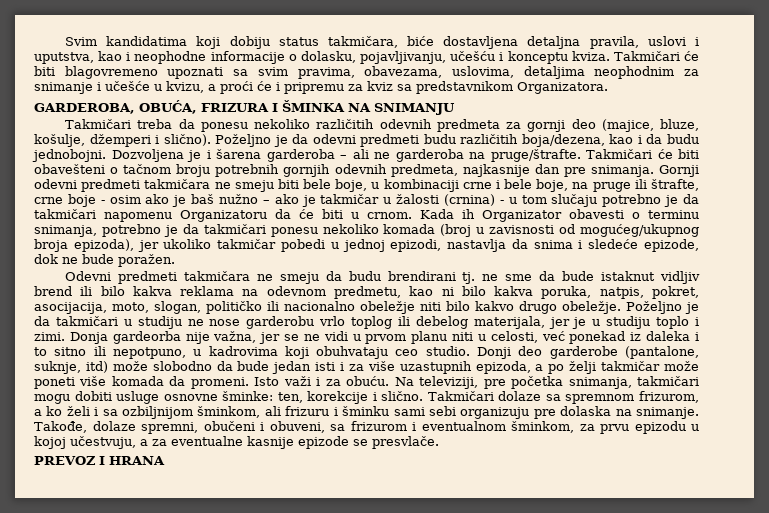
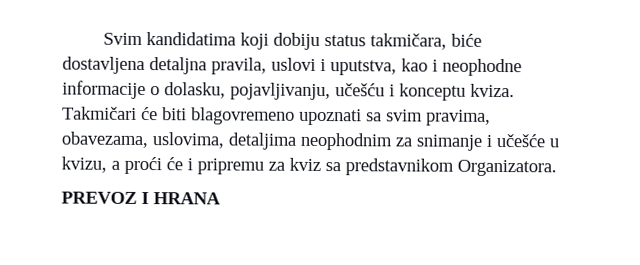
[34,100,455,115] [65,119,699,132] [34,134,699,147] [32,149,699,162] [34,164,700,177] [34,179,699,192] [34,194,699,207] [34,209,699,222] [34,224,699,237] [34,239,700,252] [34,254,175,267] [65,271,700,284] [34,286,699,299] [34,301,699,314] [34,316,699,329] [34,331,700,344] [34,346,699,359] [34,361,699,374] [34,376,699,389] [34,391,700,404] [34,406,699,419] [34,421,699,434] [34,436,439,449] // GARDEROBA, OBUĆA, FRIZURA I ŠMINKA NA SNIMANJU // Takmičari treba da ponesu nekoliko različitih odevnih predmeta za gornji deo (majice, bluze, košulje, džemperi i slično). Poželjno je da odevni predmeti budu različitih boja/dezena, kao i da budu jednobojni. Dozvoljena je i šarena garderoba – ali ne garderoba na pruge/štrafte. Takmičari će biti obavešteni o tačnom broju potrebnih gornjih odevnih predmeta, najkasnije dan pre snimanja. Gornji odevni predmeti takmičara ne smeju biti bele boje, u kombinaciji crne i bele boje, na pruge ili štrafte, crne boje - osim ako je baš nužno – ako je takmičar u žalosti (crnina) - u tom slučaju potrebno je da takmičari napomenu Organizatoru da će biti u crnom. Kada ih Organizator obavesti o terminu snimanja, potrebno je da takmičari ponesu nekoliko komada (broj u zavisnosti od mogućeg/ukupnog broja epizoda), jer ukoliko takmičar pobedi u jednoj epizodi, nastavlja da snima i sledeće epizode, dok ne bude poražen. // Odevni predmeti takmičara ne smeju da budu brendirani tj. ne sme da bude istaknut vidljiv brend ili bilo kakva reklama na odevnom predmetu, kao ni bilo kakva poruka, natpis, pokret, asocijacija, moto, slogan, političko ili nacionalno obeležje niti bilo kakvo drugo obeležje. Poželjno je da takmičari u studiju ne nose garderobu vrlo toplog ili debelog materijala, jer je u studiju toplo i zimi. Donja gardeorba nije važna, jer se ne vidi u prvom planu niti u celosti, već ponekad iz daleka i to sitno ili nepotpuno, u kadrovima koji obuhvataju ceo studio. Donji deo garderobe (pantalone, suknje, itd) može slobodno da bude jedan isti i za više uzastupnih epizoda, a po želji takmičar može poneti više komada da promeni. Isto važi i za obuću. Na televiziji, pre početka snimanja, takmičari mogu dobiti usluge osnovne šminke: ten, korekcije i slično. Takmičari dolaze sa spremnom frizurom, a ko želi i sa ozbiljnijom šminkom, ali frizuru i šminku sami sebi organizuju pre dolaska na snimanje. Takođe, dolaze spremni, obučeni i obuveni, sa frizurom i eventualnom šminkom, za prvu epizodu u kojoj učestvuju, a za eventualne kasnije epizode se presvlače. -> (557, 168) none

